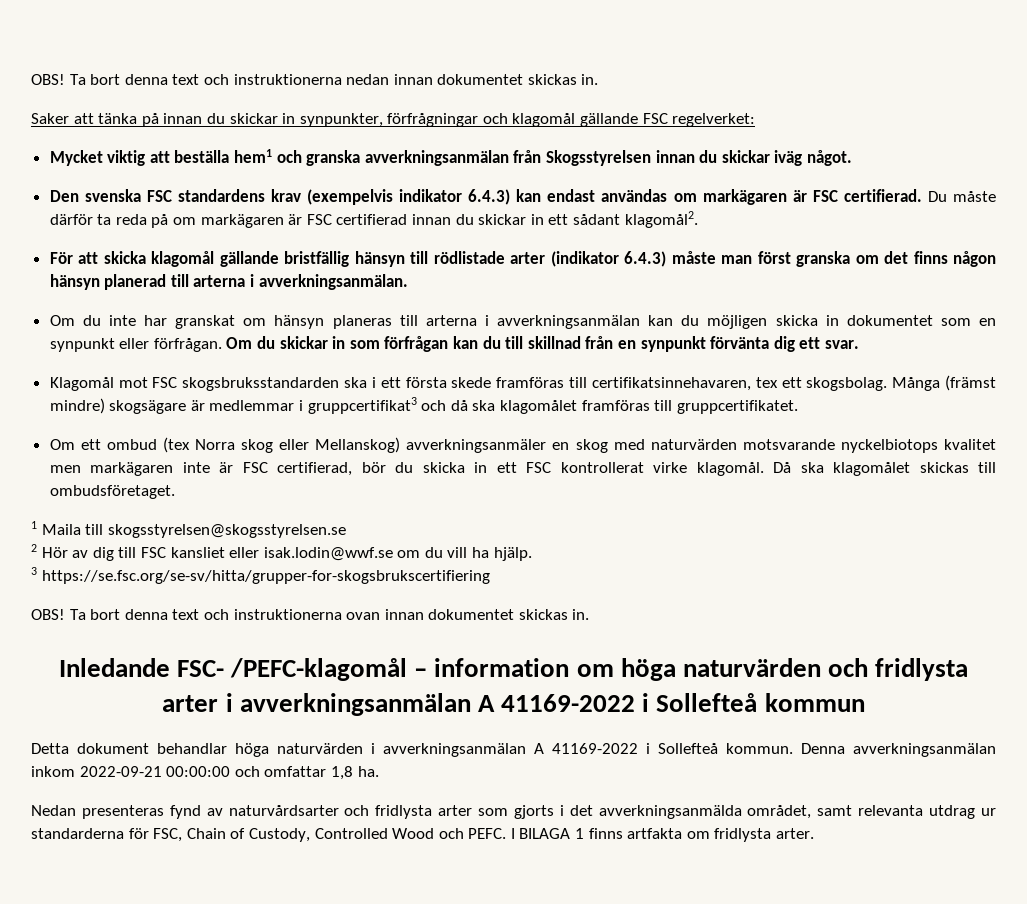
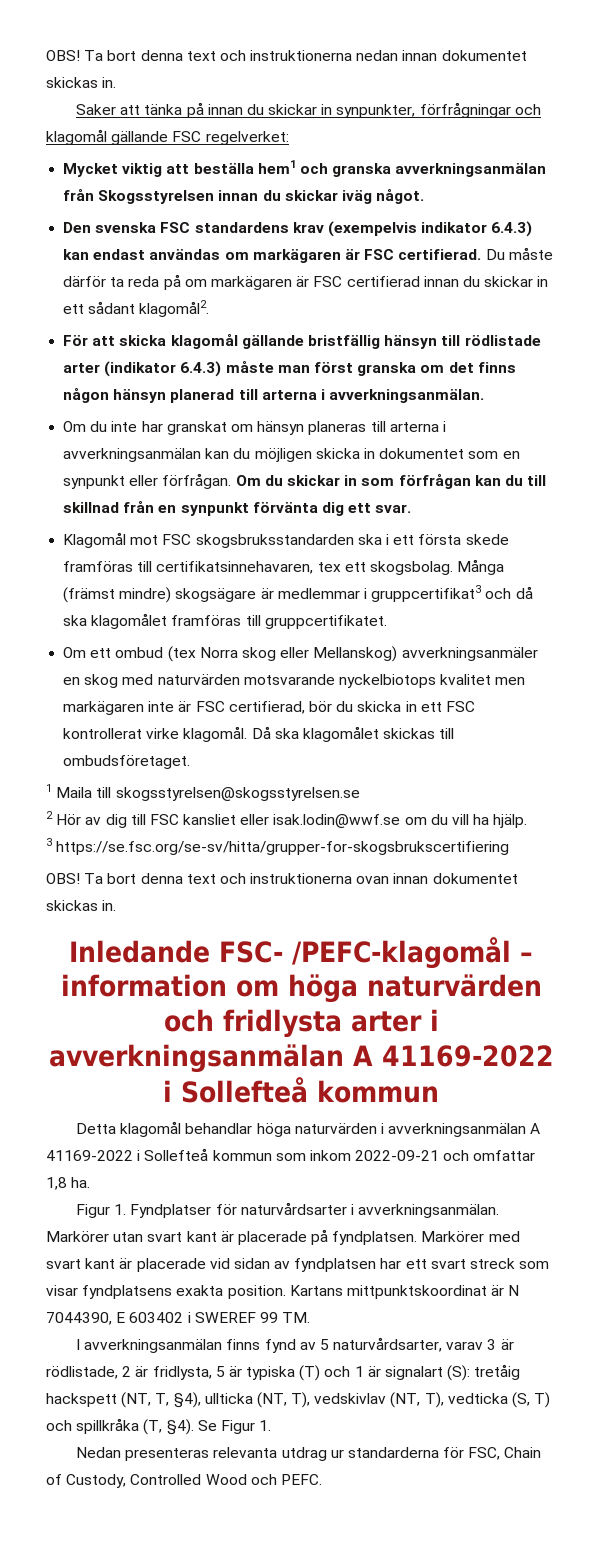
[77,743,149,754] dokument -> [120,1121,182,1137] klagomål
[726,743,996,757] kommun. Denna avverkningsanmälan -> [212,1150,306,1161] kommun som
[166,766,231,777] 00:00:00 -> (440, 1155) none
[31,805,853,819] Nedan presenteras fynd av naturvårdsarter och fridlysta arter som gjorts i det avverkningsanmälda området, samt -> [76,1202,500,1218] [46,1229,520,1245] [46,1258,550,1272] [46,1285,520,1299] [46,1312,311,1325] [76,1337,514,1353] [46,1364,521,1381] [46,1392,551,1408] [46,1418,272,1435] [76,1447,210,1461] Figur 1. Fyndplatser för naturvårdsarter i avverkningsanmälan. Markörer utan svart kant är placerade på fyndplatsen. Markörer med svart kant är placerade vid sidan av fyndplatsen har ett svart streck som visar fyndplatsens exakta position. Kartans mittpunktskoordinat är N 7044390, E 603402 i SWEREF 99 TM. // I avverkningsanmälan finns fynd av 5 naturvårdsarter, varav 3 är rödlistade, 2 är fridlysta, 5 är typiska (T) och 1 är signalart (S): tretåig hackspett (NT, T, §4), ullticka (NT, T), vedskivlav (NT, T), vedticka (S, T) och spillkråka (T, §4). Se Figur 1. // Nedan presenteras
[510,828,815,842] I BILAGA 1 finns artfakta om fridlysta arter. -> (322, 1479) none

